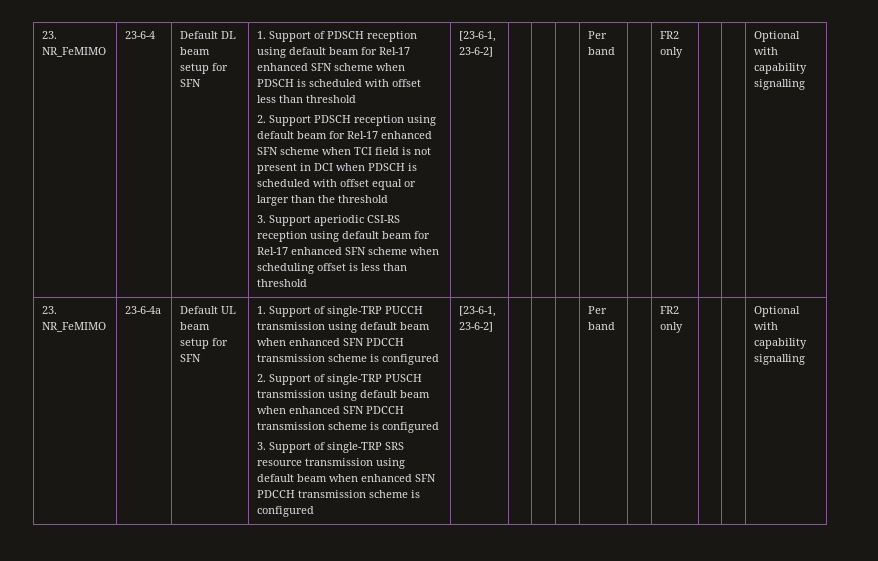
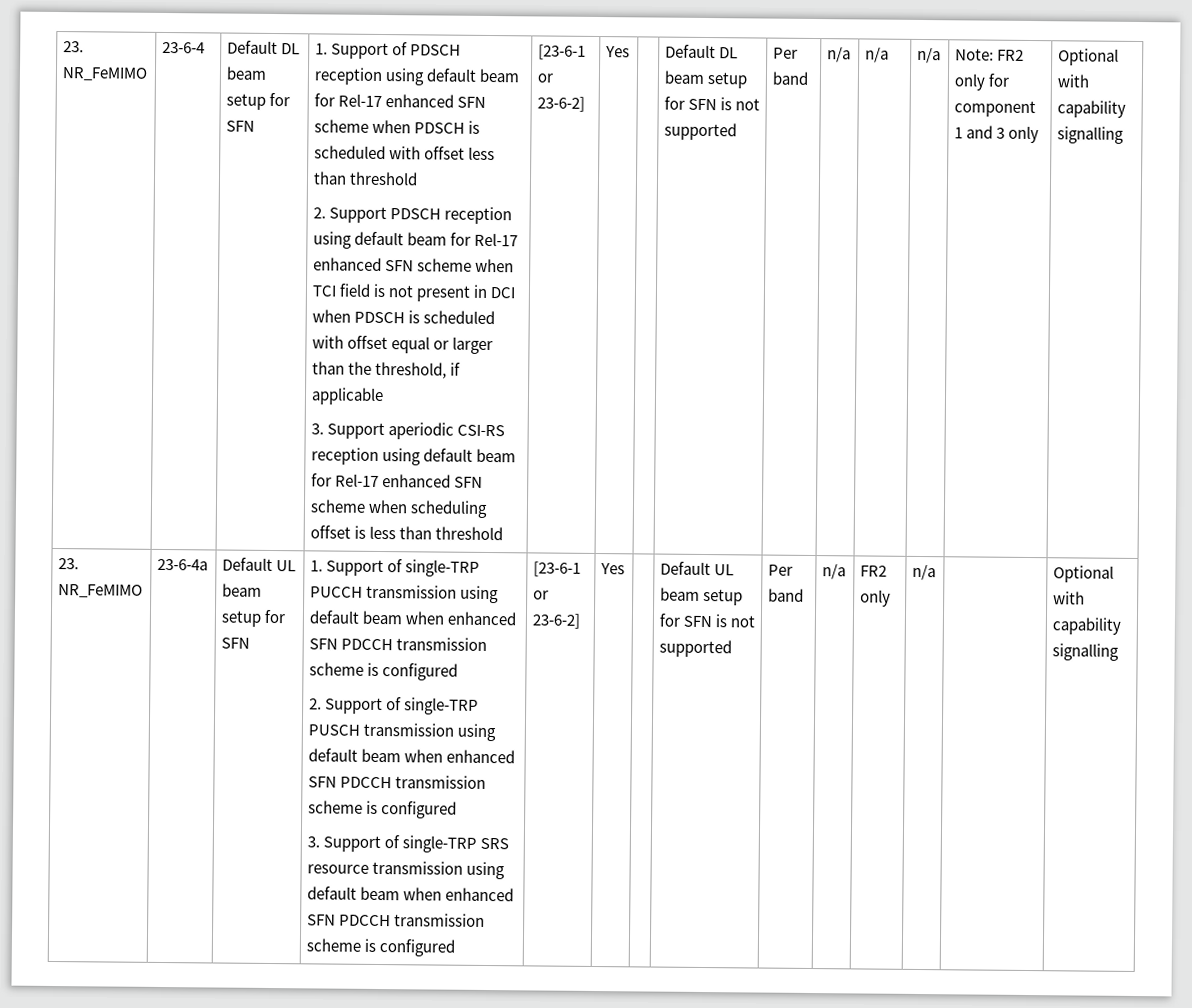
[337,195,388,203] threshold -> [374,361,462,379] [310,387,384,406] threshold, if applicable
[458,31,496,42] [458,47,493,57] [587,31,607,39] [587,47,615,55] [659,31,679,39] [659,47,683,58] [23-6-1, 23-6-2] | | | | Per band | | FR2 only | | -> [537,44,586,60] [536,73,553,83] [536,96,585,112] [604,46,630,58] [664,44,738,59] [663,70,747,89] [663,96,761,111] [663,122,737,141] [772,47,798,59] [771,71,809,85] [826,47,851,63] [864,47,889,63] [916,47,941,64] [954,48,1024,61] [953,73,1009,91] [953,100,1036,118] [953,125,1040,144] [23-6-1 or 23-6-2] | Yes | | Default DL beam setup for SFN is not supported | Per band | n/a | n/a | n/a | Note: FR2 only for component 1 and 3 only
[458,306,496,317] [458,322,493,332] [587,306,607,314] [587,322,615,330] [659,306,679,314] [659,322,683,333] [23-6-1, 23-6-2] | | | | Per band | | FR2 only | -> [532,561,581,577] [532,590,549,600] [531,613,580,629] [599,563,625,575] [659,561,734,576] [659,587,743,606] [658,613,756,628] [658,639,732,658] [767,564,793,576] [767,588,804,602] [821,564,846,580] [859,565,887,577] [859,589,891,607] [911,564,936,581] [23-6-1 or 23-6-2] | Yes | | Default UL beam setup for SFN is not supported | Per band | n/a | FR2 only | n/a

